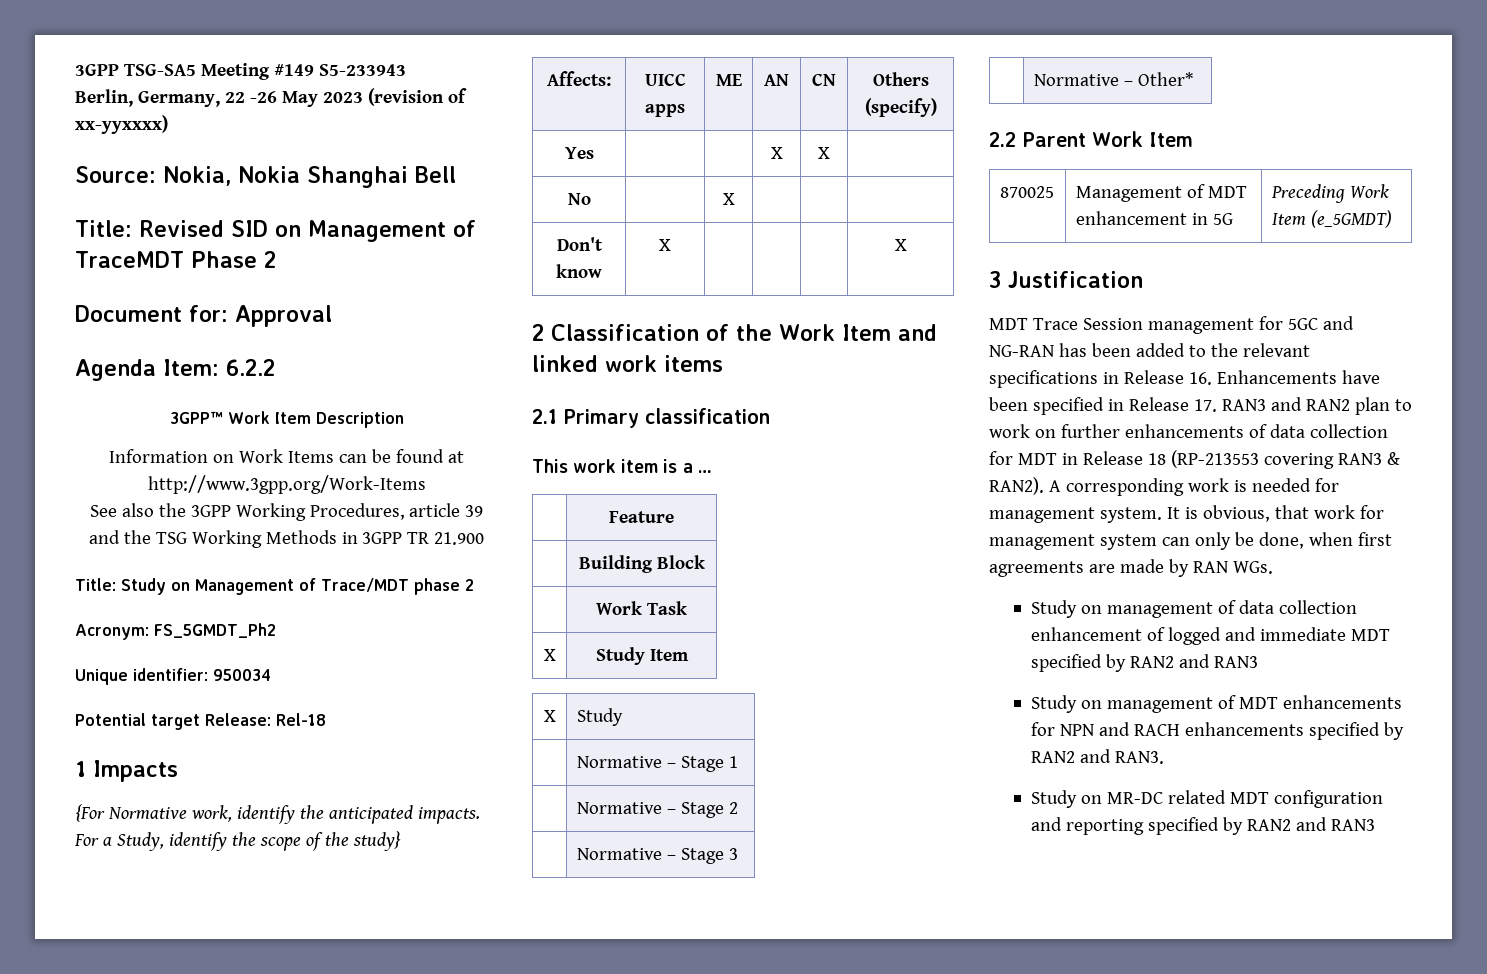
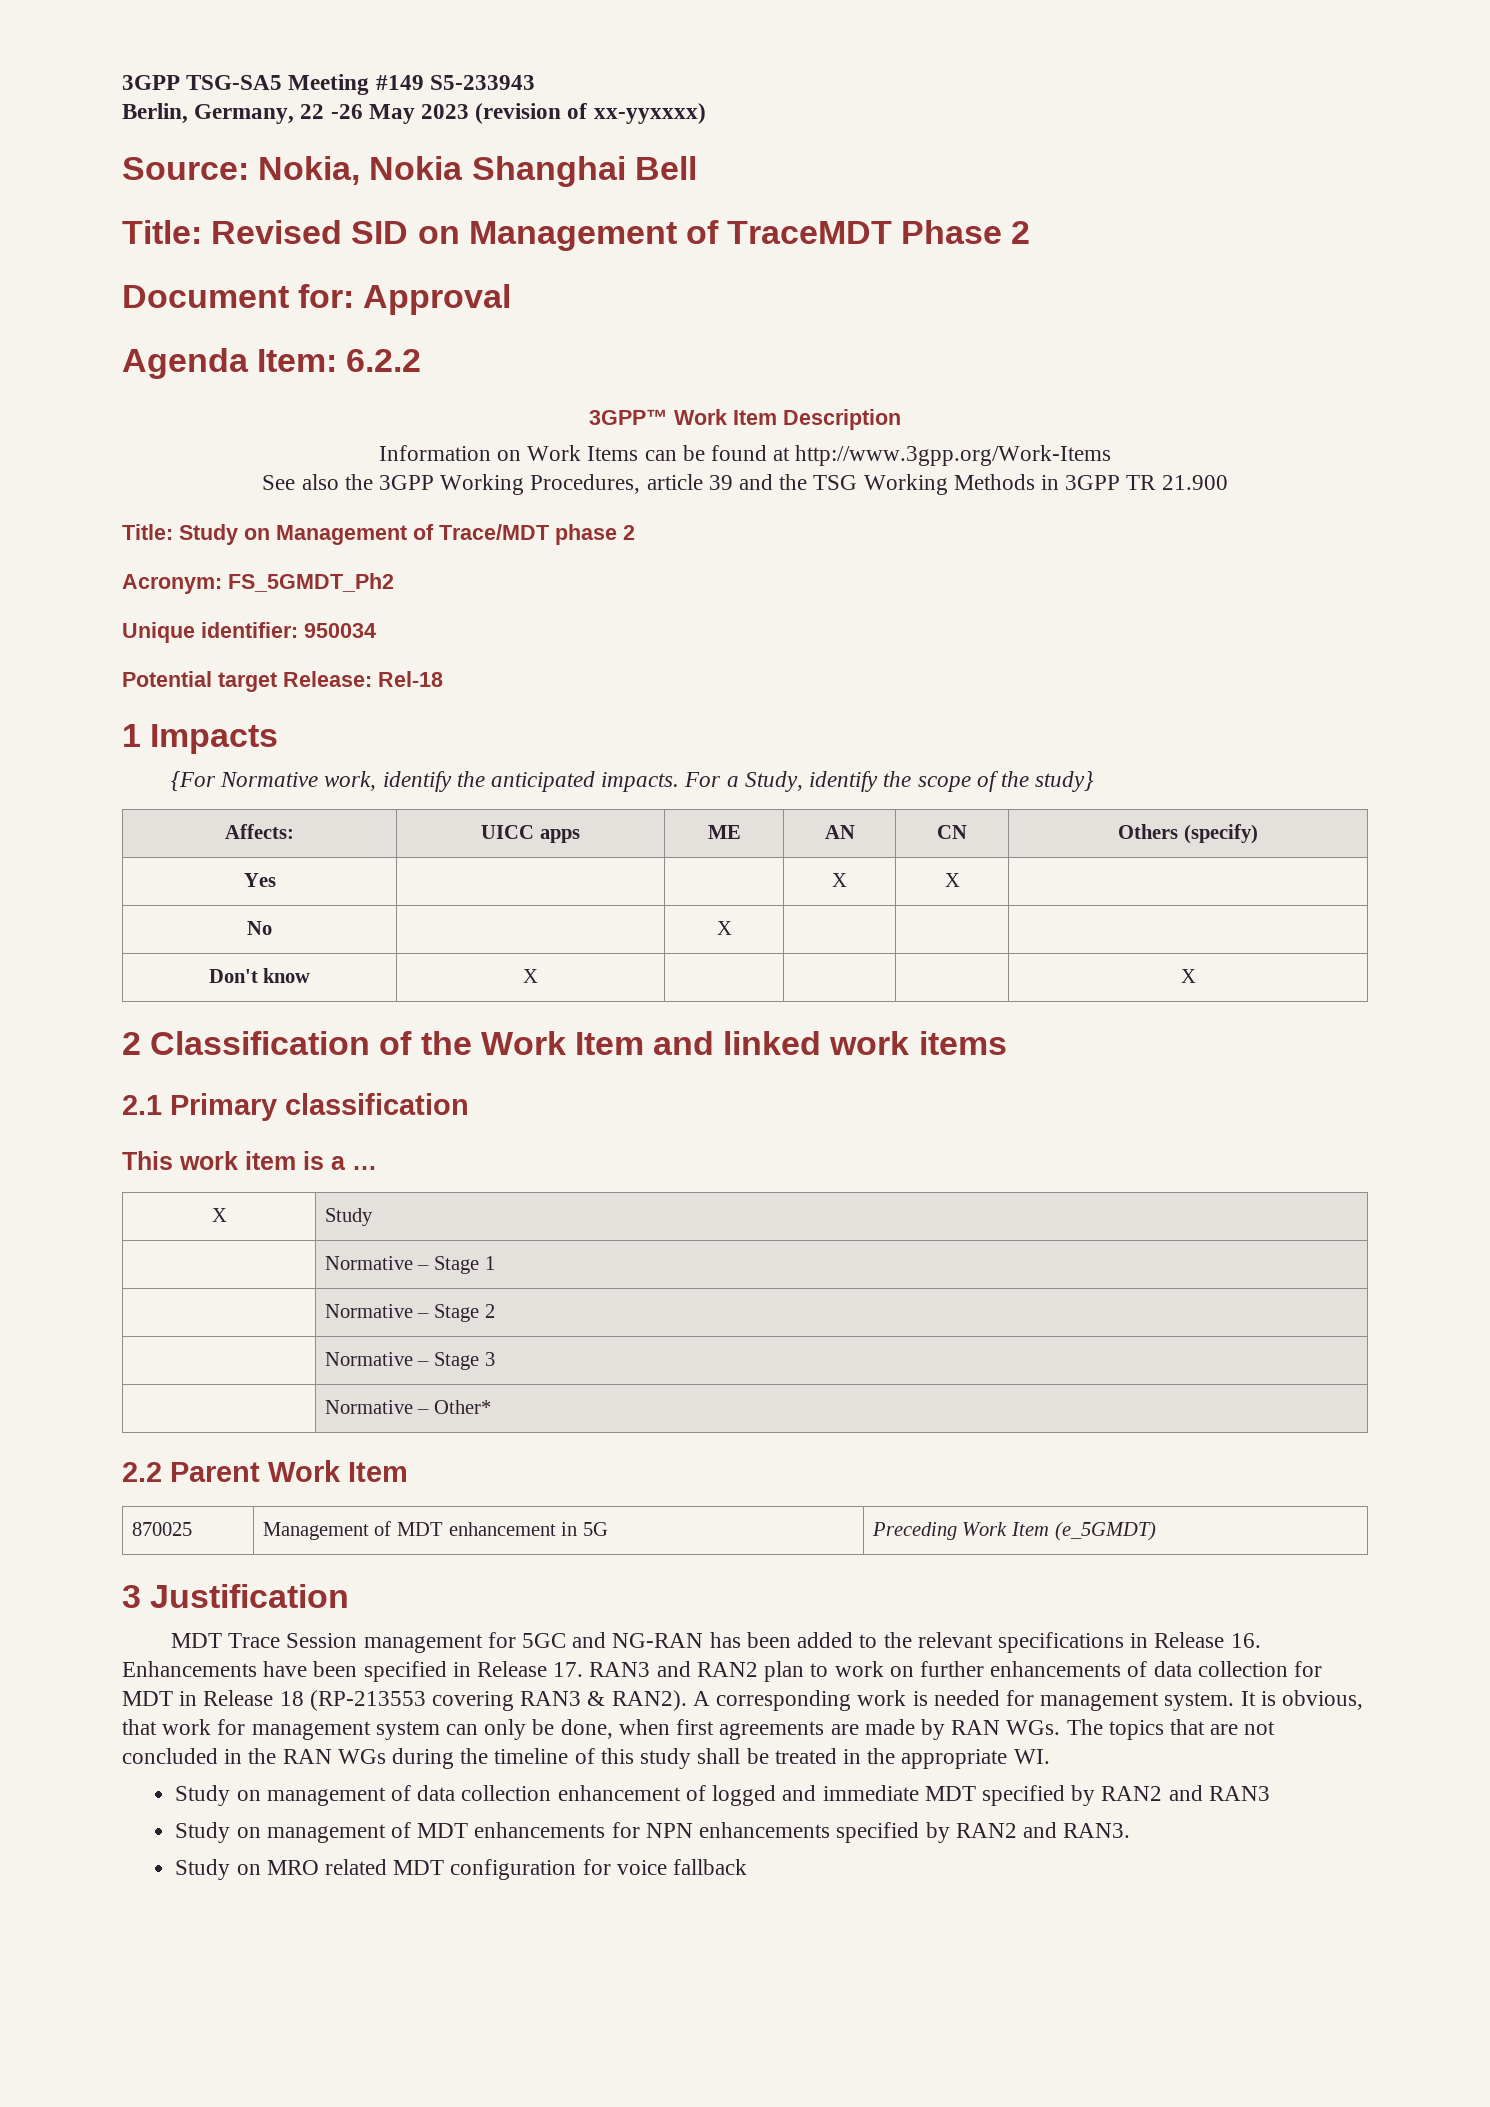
[609,511,674,523] [578,555,705,573] [596,601,687,615] [543,649,556,661] [595,647,689,665] // | Feature // | Building Block // | Work Task // X | Study Item -> (377, 1168) none
(1273, 567) none -> [1066,1719,1276,1740] [122,1748,1050,1769] The topics that are not concluded in the RAN WGs during the timeline of this study shall be treated in the appropriate WI.
[1098,722,1180,736] and RACH -> (693, 1830) none
[1106,792,1163,804] MR-DC -> [266,1860,319,1875] MRO
[1030,817,1375,835] and reporting specified by RAN2 and RAN3 -> [582,1859,748,1875] for voice fallback

